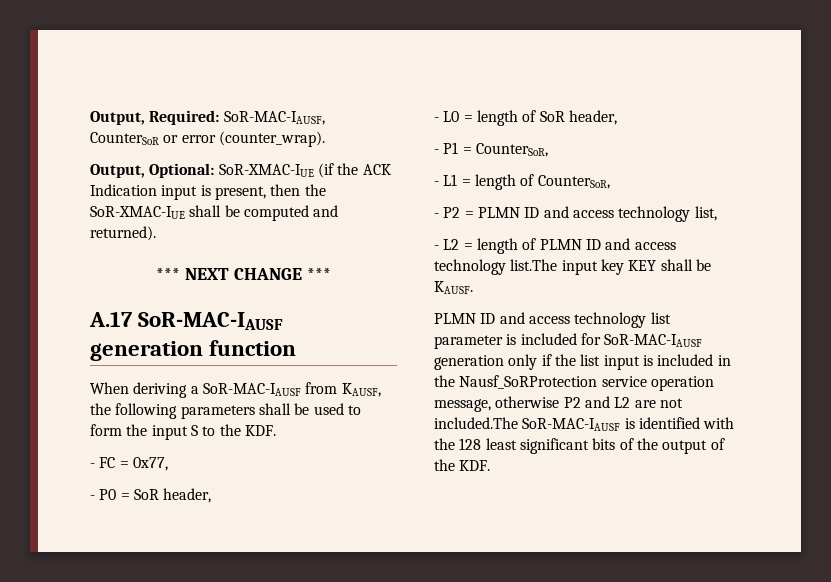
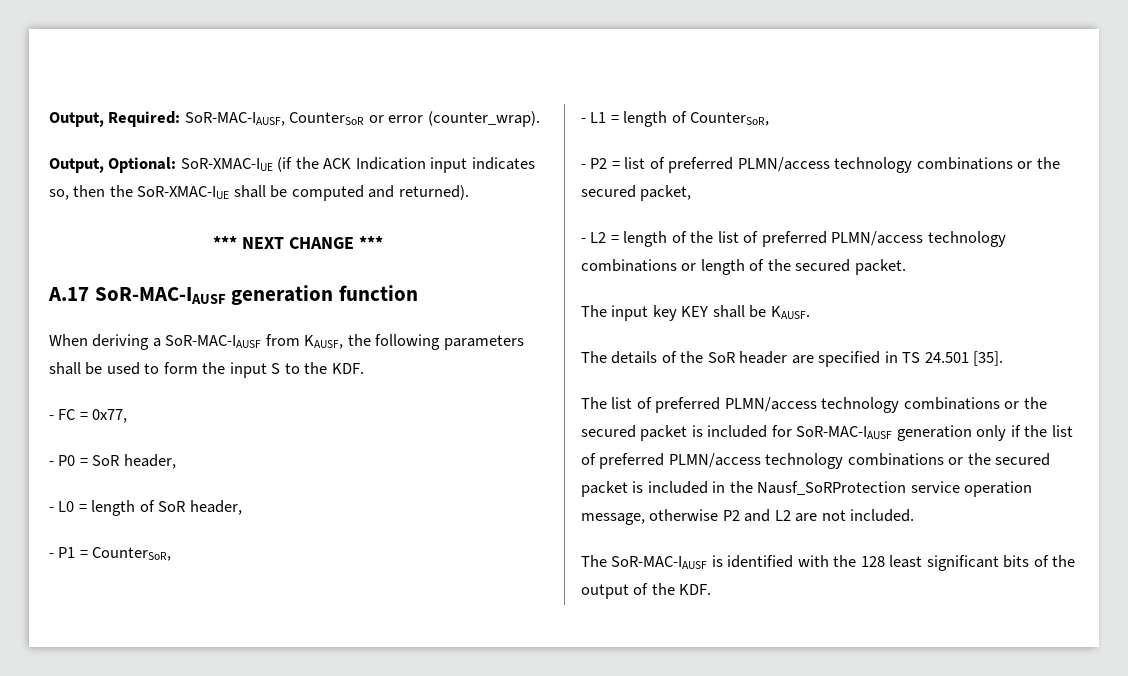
[200,185,266,200] is present, -> [471,157,535,170] [49,189,69,200] indicates so,
[477,206,717,222] PLMN ID and access technology list, -> [624,157,1060,173] [581,185,692,201] list of preferred PLMN/access technology combinations or the secured packet,
[539,238,676,250] [434,259,558,275] PLMN ID and access technology list.The -> [690,231,1006,247] [581,259,906,275] [581,305,607,317] the list of preferred PLMN/access technology combinations or length of the secured packet. // The
[434,312,671,328] [434,335,503,349] PLMN ID and access technology list parameter -> [581,351,1004,367] [581,397,1047,413] [581,425,688,441] The details of the SoR header are specified in TS 24.501 [35]. // The list of preferred PLMN/access technology combinations or the secured packet
[603,355,640,370] input -> [581,453,1051,469] [581,481,628,497] of preferred PLMN/access technology combinations or the secured packet
[434,417,518,429] included.The -> [850,509,915,522] [581,555,607,567] included. // The

